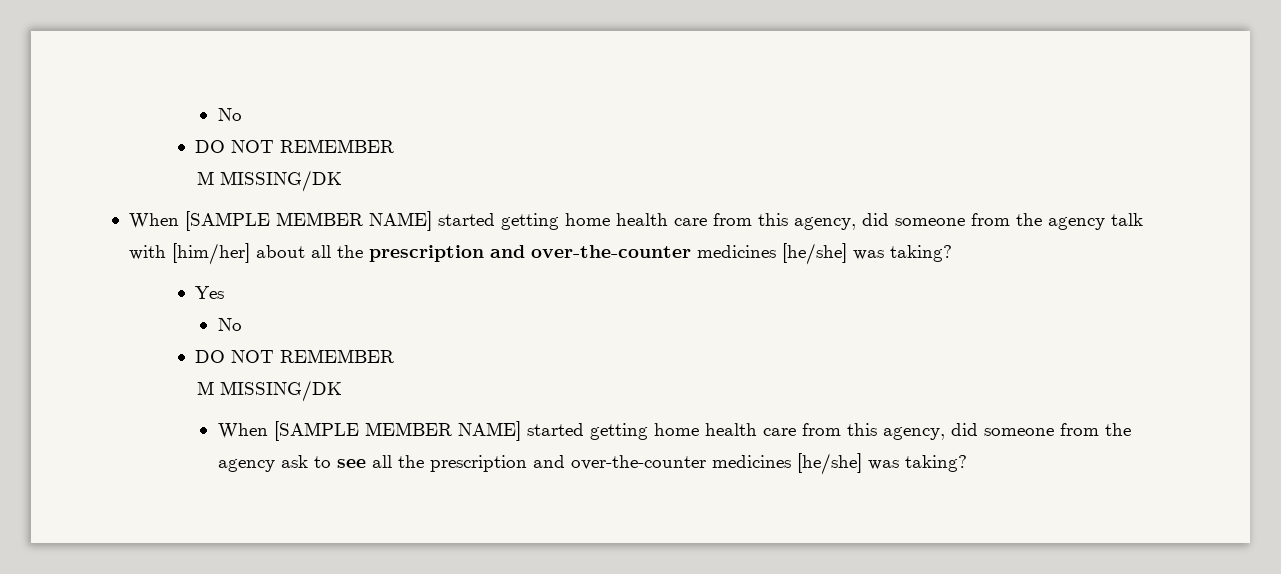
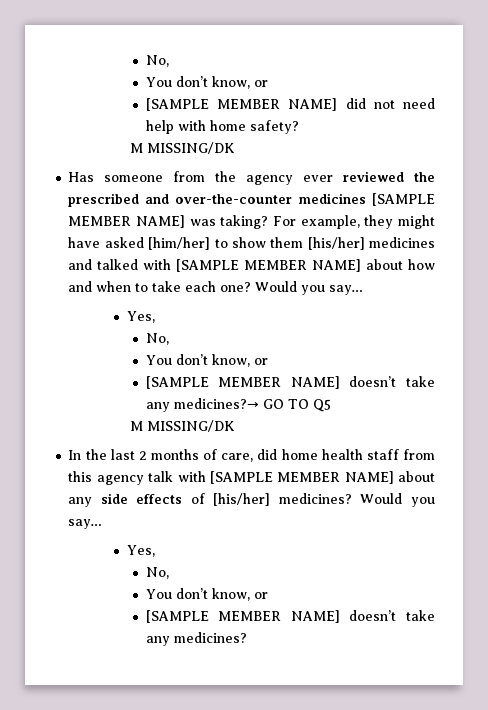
[217,108,242,121] [195,139,395,153] [196,170,342,192] [128,211,1143,231] [128,243,952,265] [195,286,225,299] [217,318,242,331] [195,349,395,363] [196,380,342,402] [217,421,1131,441] [217,453,967,475] No // DO NOT REMEMBER // M MISSING/DK // When [SAMPLE MEMBER NAME] started getting home health care from this agency, did someone from the agency talk with [him/her] about all the prescription and over-the-counter medicines [he/she] was taking? // Yes // No // DO NOT REMEMBER // M MISSING/DK // When [SAMPLE MEMBER NAME] started getting home health care from this agency, did someone from the agency ask to see all the prescription and over-the-counter medicines [he/she] was taking? -> [145,55,169,67] [145,76,268,89] [145,98,435,111] [145,120,299,134] [130,142,236,154] [68,171,435,185] [68,193,435,207] [68,215,436,229] [68,237,435,250] [68,259,435,272] [68,281,364,295] [126,311,155,323] [145,333,169,345] [145,354,268,367] [145,376,436,389] [145,398,331,412] [130,420,236,432] [68,449,435,462] [68,471,435,485] [68,493,435,507] [68,519,103,529] [126,545,155,557] [145,567,169,579] [145,588,268,601] [145,610,436,623] [145,632,247,646] No, // You don’t know, or // [SAMPLE MEMBER NAME] did not need help with home safety? // M MISSING/DK // Has someone from the agency ever reviewed the prescribed and over-the-counter medicines [SAMPLE MEMBER NAME] was taking? For example, they might have asked [him/her] to show them [his/her] medicines and talked with [SAMPLE MEMBER NAME] about how and when to take each one? Would you say… // Yes, // No, // You don’t know, or // [SAMPLE MEMBER NAME] doesn’t take any medicines?→ GO TO Q5 // M MISSING/DK // In the last 2 months of care, did home health staff from this agency talk with [SAMPLE MEMBER NAME] about any side effects of [his/her] medicines? Would you say… // Yes, // No, // You don’t know, or // [SAMPLE MEMBER NAME] doesn’t take any medicines?

